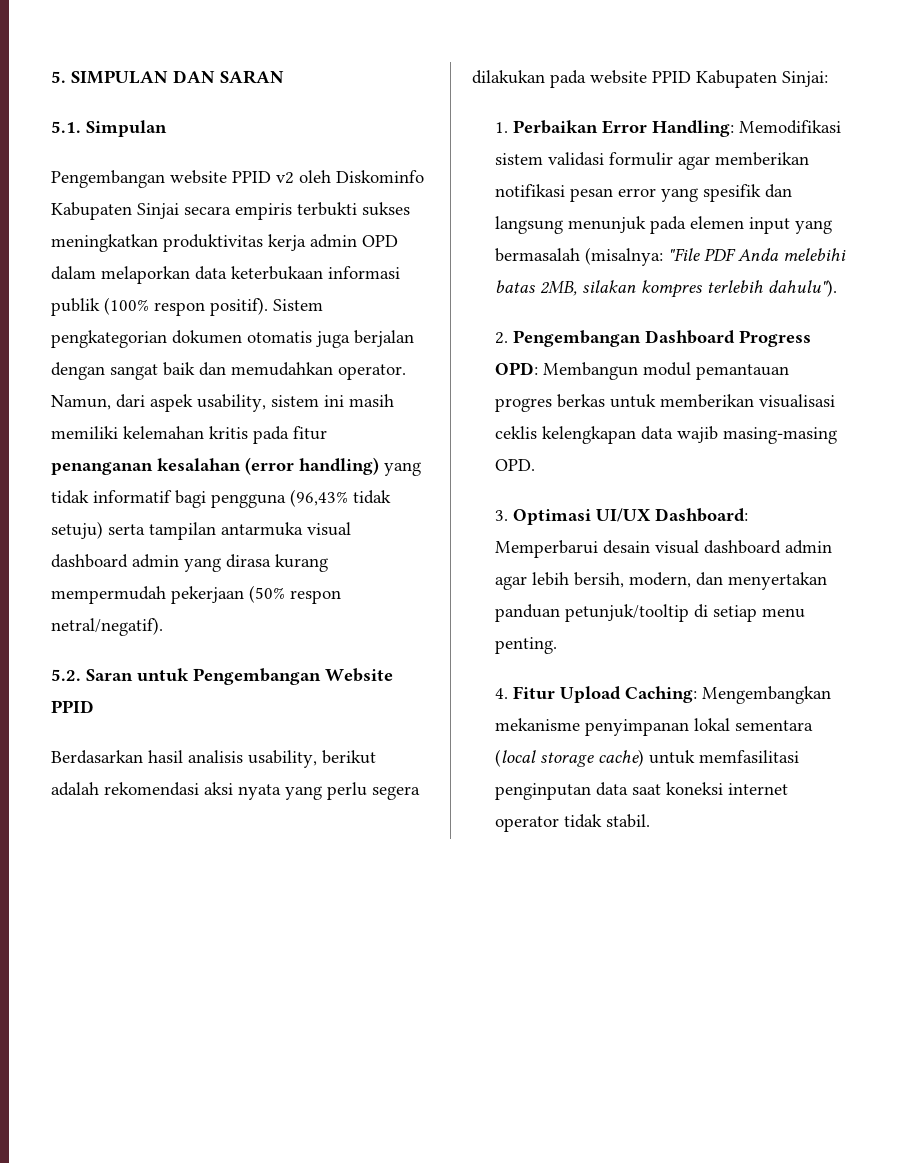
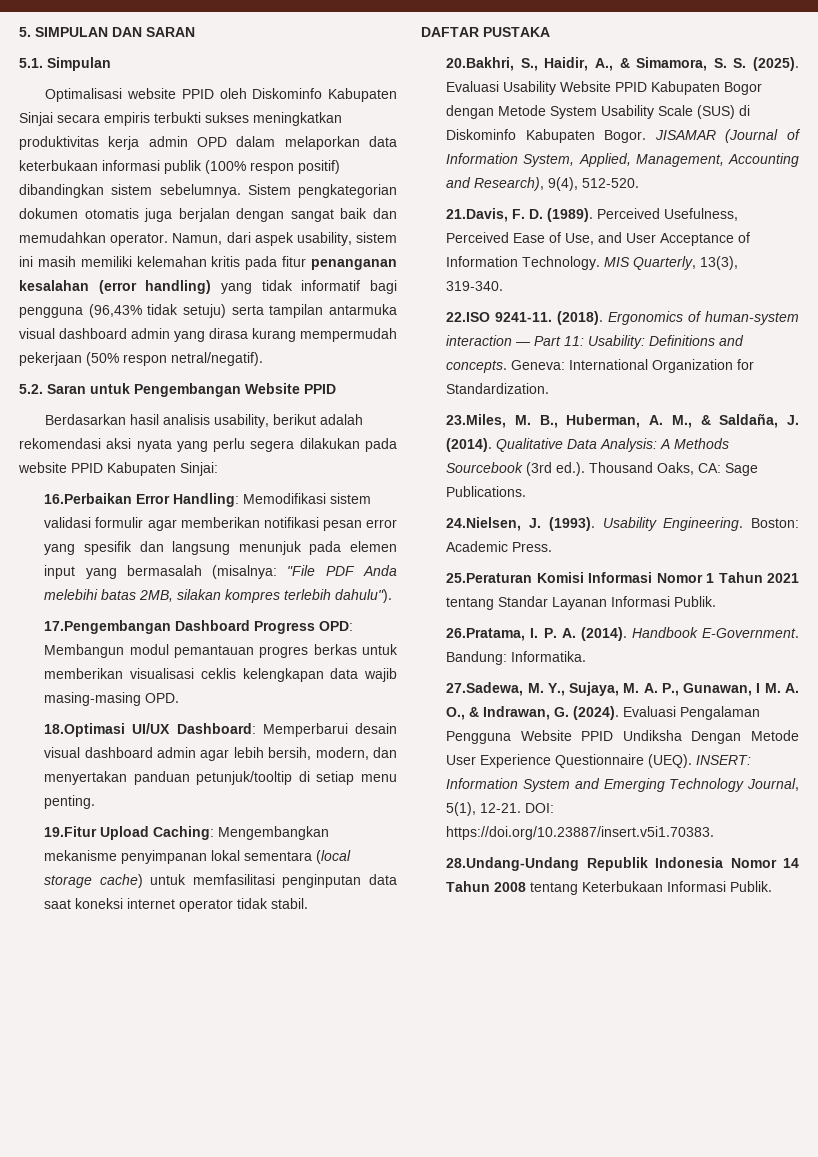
[51,170,294,188] Pengembangan website PPID v2 -> [45,88,214,102] Optimalisasi website PPID
[210,297,268,316] positif). -> [298,160,340,174] [19,184,241,198] positif) dibandingkan sistem sebelumnya.
[494,120,598,134] 1. Perbaikan -> [44,493,133,504] 16.Perbaikan
[494,330,641,347] 2. Pengembangan -> [44,620,172,634] 17.Pengembangan
[494,509,591,525] 3. Optimasi -> [44,723,126,737] 18.Optimasi
[494,686,555,700] 4. Fitur -> [44,826,98,837] 19.Fitur
(650, 821) none -> [421,27,550,37] [446,57,799,71] [446,81,763,95] [446,105,751,119] [446,129,801,143] [446,153,799,167] [446,177,640,191] [446,208,739,222] [446,232,751,246] [446,256,739,270] [446,281,504,291] [446,311,799,325] [446,335,745,349] [446,359,755,373] [446,383,550,394] [446,413,799,428] [446,438,730,452] [446,462,759,476] [446,486,527,497] [446,517,799,531] [446,541,553,552] [446,572,799,583] [446,596,717,610] [446,627,799,641] [446,651,587,665] [446,682,799,696] [446,706,761,720] [446,730,799,744] [446,754,752,768] [446,778,799,792] [446,802,555,816] [446,826,715,840] [446,857,799,871] [446,881,773,895] // DAFTAR PUSTAKA // 20.Bakhri, S., Haidir, A., & Simamora, S. S. (2025). Evaluasi Usability Website PPID Kabupaten Bogor dengan Metode System Usability Scale (SUS) di Diskominfo Kabupaten Bogor. JISAMAR (Journal of Information System, Applied, Management, Accounting and Research), 9(4), 512-520. // 21.Davis, F. D. (1989). Perceived Usefulness, Perceived Ease of Use, and User Acceptance of Information Technology. MIS Quarterly, 13(3), 319-340. // 22.ISO 9241-11. (2018). Ergonomics of human-system interaction — Part 11: Usability: Definitions and concepts. Geneva: International Organization for Standardization. // 23.Miles, M. B., Huberman, A. M., & Saldaña, J. (2014). Qualitative Data Analysis: A Methods Sourcebook (3rd ed.). Thousand Oaks, CA: Sage Publications. // 24.Nielsen, J. (1993). Usability Engineering. Boston: Academic Press. // 25.Peraturan Komisi Informasi Nomor 1 Tahun 2021 tentang Standar Layanan Informasi Publik. // 26.Pratama, I. P. A. (2014). Handbook E-Government. Bandung: Informatika. // 27.Sadewa, M. Y., Sujaya, M. A. P., Gunawan, I M. A. O., & Indrawan, G. (2024). Evaluasi Pengalaman Pengguna Website PPID Undiksha Dengan Metode User Experience Questionnaire (UEQ). INSERT: Information System and Emerging Technology Journal, 5(1), 12-21. DOI: https://doi.org/10.23887/insert.v5i1.70383. // 28.Undang-Undang Republik Indonesia Nomor 14 Tahun 2008 tentang Keterbukaan Informasi Publik.

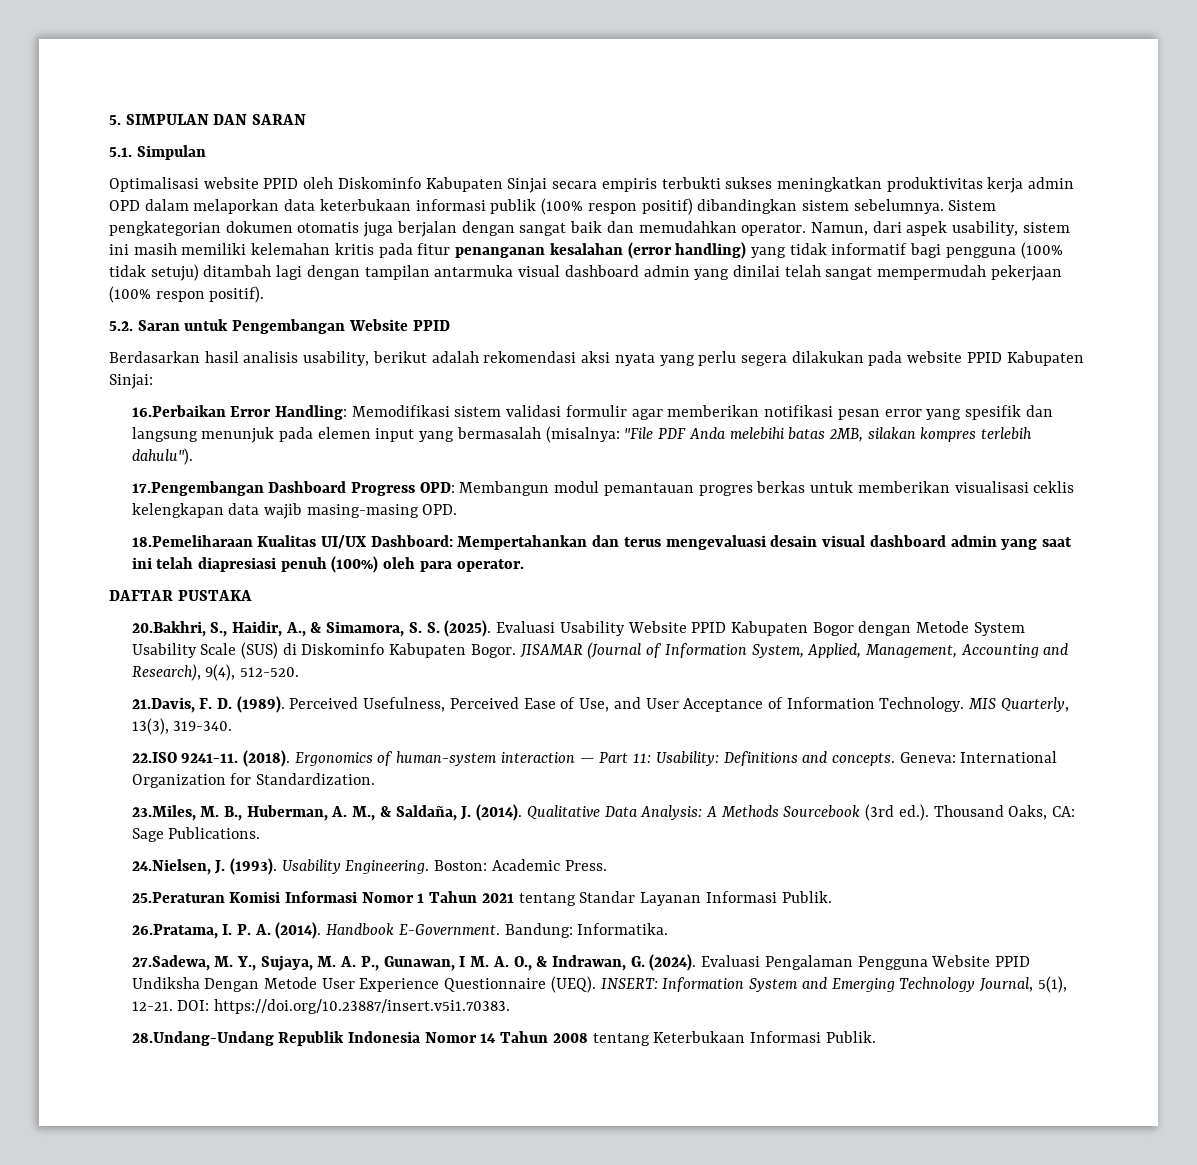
[88,304,142,318] (96,43% -> [1020,242,1063,259] (100%
[231,305,264,315] serta -> [203,265,360,280] ditambah lagi dengan
[209,328,397,342] [19,352,263,366] dirasa kurang mempermudah pekerjaan (50% respon netral/negatif). -> [732,265,1062,281] [109,286,265,303] dinilai telah sangat mempermudah pekerjaan (100% respon positif).
[44,723,397,737] [44,747,397,761] [44,771,397,785] [44,795,96,809] [44,826,330,840] [44,850,352,864] [44,874,397,888] [44,898,309,912] 18.Optimasi UI/UX Dashboard: Memperbarui desain visual dashboard admin agar lebih bersih, modern, dan menyertakan panduan petunjuk/tooltip di setiap menu penting. // 19.Fitur Upload Caching: Mengembangkan mekanisme penyimpanan lokal sementara (local storage cache) untuk memfasilitasi penginputan data saat koneksi internet operator tidak stabil. -> [131,535,1072,550] [131,556,524,573] 18.Pemeliharaan Kualitas UI/UX Dashboard: Mempertahankan dan terus mengevaluasi desain visual dashboard admin yang saat ini telah diapresiasi penuh (100%) oleh para operator.

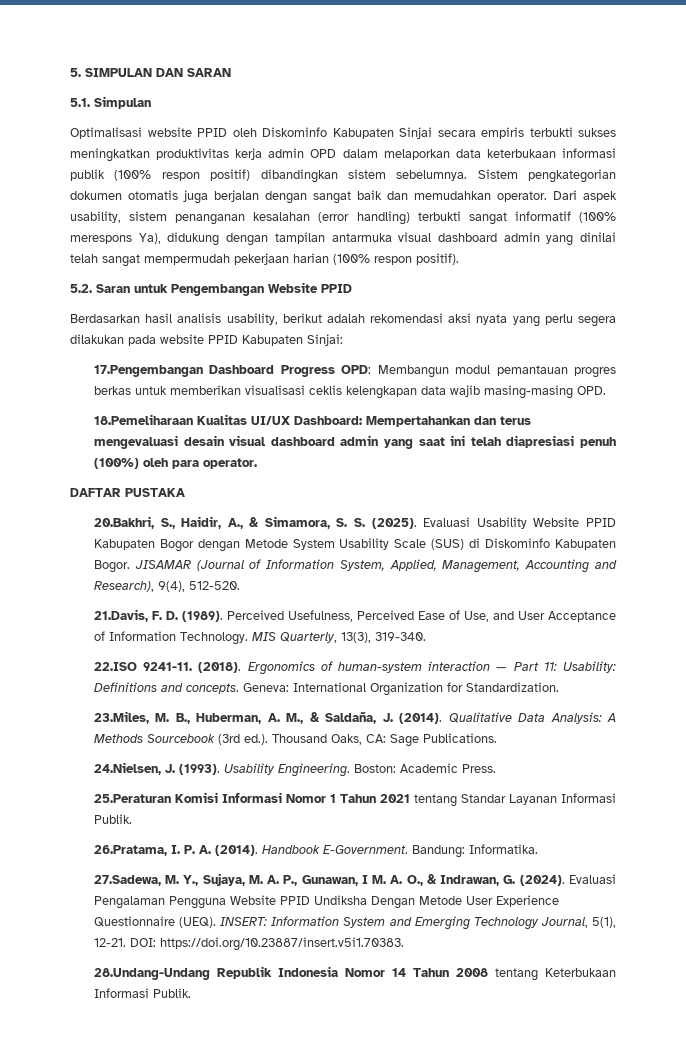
[810,221,902,236] Namun, dari -> [553,190,577,200] Dari
[109,242,1063,259] [109,264,303,281] ini masih memiliki kelemahan kritis pada fitur penanganan kesalahan (error handling) yang tidak informatif bagi pengguna (100% tidak setuju) ditambah lagi -> [175,211,616,225] [70,232,220,246] penanganan kesalahan (error handling) terbukti sangat informatif (100% merespons Ya), didukung
(1062, 273) none -> [293,253,329,263] harian
[131,405,1053,420] [131,426,1033,443] [131,448,193,465] // 16.Perbaikan Error Handling: Memodifikasi sistem validasi formulir agar memberikan notifikasi pesan error yang spesifik dan langsung menunjuk pada elemen input yang bermasalah (misalnya: "File PDF Anda melebihi batas 2MB, silakan kompres terlebih dahulu"). -> (343, 340) none

